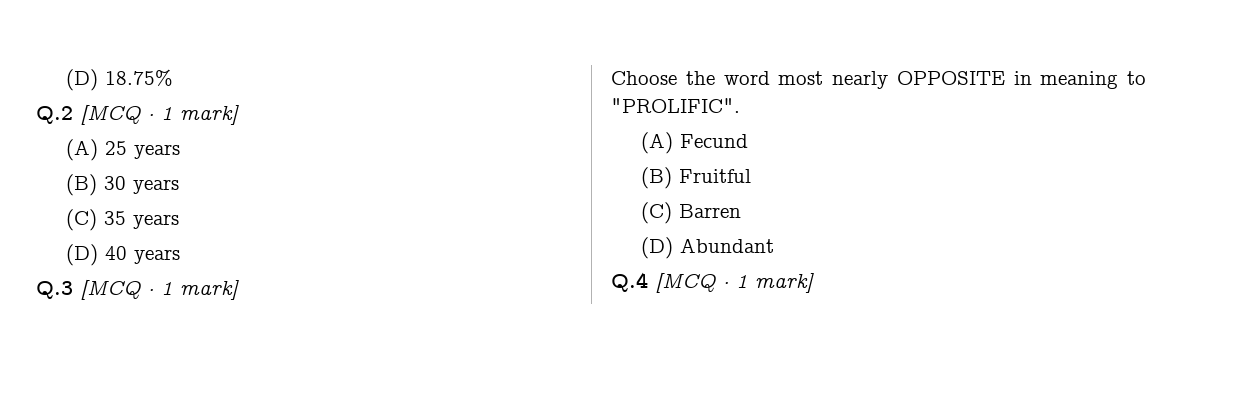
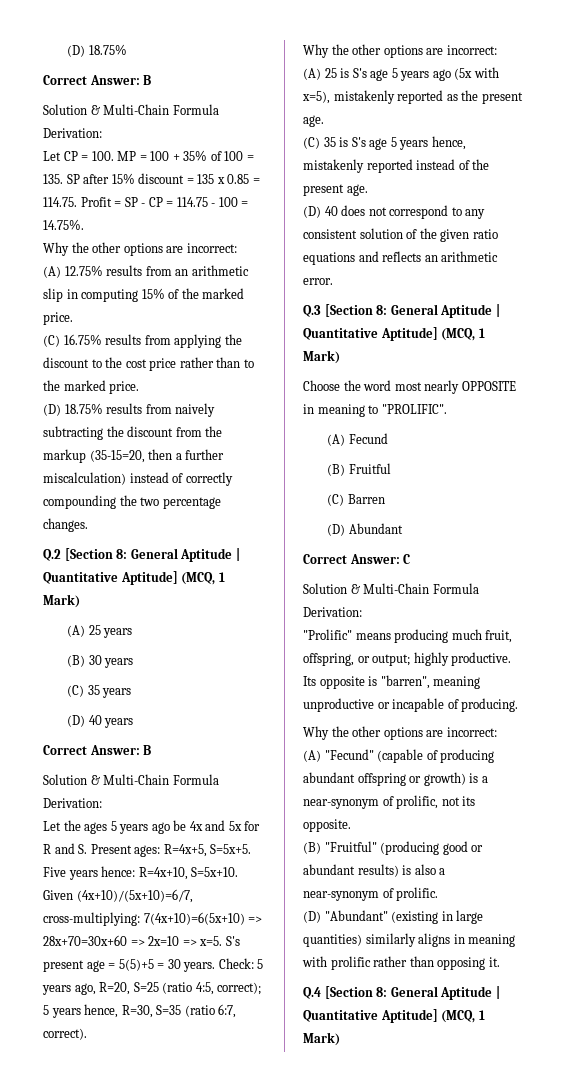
[36,104,239,125] Q.2 [MCQ · 1 mark] -> [43,75,152,85] [43,104,219,115] [43,128,102,138] [43,150,254,161] [43,173,260,184] [43,197,249,207] [43,219,84,230] [43,242,237,256] [43,265,249,278] [43,288,245,302] [43,312,73,325] [43,334,242,348] [43,357,254,371] [43,380,140,394] [43,403,216,417] [43,426,223,440] [43,449,225,463] [43,472,233,486] [43,495,221,509] [43,518,88,532] [43,548,240,562] [43,571,225,585] [43,594,80,608] Correct Answer: B // Solution & Multi-Chain Formula Derivation: // Let CP = 100. MP = 100 + 35% of 100 = 135. SP after 15% discount = 135 x 0.85 = 114.75. Profit = SP - CP = 114.75 - 100 = 14.75%. // Why the other options are incorrect: // (A) 12.75% results from an arithmetic slip in computing 15% of the marked price. // (C) 16.75% results from applying the discount to the cost price rather than to the marked price. // (D) 18.75% results from naively subtracting the discount from the markup (35-15=20, then a further miscalculation) instead of correctly compounding the two percentage changes. // Q.2 [Section 8: General Aptitude | Quantitative Aptitude] (MCQ, 1 Mark)
[36,279,239,300] Q.3 [MCQ · 1 mark] -> [43,745,152,755] [43,774,219,785] [43,798,102,808] [43,820,261,834] [43,843,252,857] [43,866,239,880] [43,889,193,903] [43,912,263,926] [43,935,240,946] [43,958,264,972] [42,982,262,995] [43,1004,237,1018] [43,1028,87,1040] [303,44,497,58] [303,67,499,81] [302,90,523,104] [303,115,324,127] [303,136,466,150] [303,159,490,173] [303,184,368,196] [303,205,486,219] [303,228,498,242] [303,251,499,265] [303,278,333,285] [303,304,500,318] [303,327,485,341] [303,350,340,364] Correct Answer: B // Solution & Multi-Chain Formula Derivation: // Let the ages 5 years ago be 4x and 5x for R and S. Present ages: R=4x+5, S=5x+5. Five years hence: R=4x+10, S=5x+10. Given (4x+10)/(5x+10)=6/7, cross-multiplying: 7(4x+10)=6(5x+10) => 28x+70=30x+60 => 2x=10 => x=5. S's present age = 5(5)+5 = 30 years. Check: 5 years ago, R=20, S=25 (ratio 4:5, correct); 5 years hence, R=30, S=35 (ratio 6:7, correct). // Why the other options are incorrect: // (A) 25 is S's age 5 years ago (5x with x=5), mistakenly reported as the present age. // (C) 35 is S's age 5 years hence, mistakenly reported instead of the present age. // (D) 40 does not correspond to any consistent solution of the given ratio equations and reflects an arithmetic error. // Q.3 [Section 8: General Aptitude | Quantitative Aptitude] (MCQ, 1 Mark)
[611,272,814,293] Q.4 [MCQ · 1 mark] -> [303,554,411,564] [303,583,479,594] [303,607,362,617] [303,629,513,643] [303,652,512,666] [303,675,481,689] [303,698,519,712] [303,726,497,740] [303,749,495,763] [303,772,488,786] [303,795,476,809] [303,819,351,832] [303,841,484,855] [303,864,446,877] [303,887,439,901] [303,910,484,924] [303,933,516,947] [302,956,500,970] [303,986,500,1000] [303,1009,485,1023] [303,1032,340,1046] Correct Answer: C // Solution & Multi-Chain Formula Derivation: // "Prolific" means producing much fruit, offspring, or output; highly productive. Its opposite is "barren", meaning unproductive or incapable of producing. // Why the other options are incorrect: // (A) "Fecund" (capable of producing abundant offspring or growth) is a near-synonym of prolific, not its opposite. // (B) "Fruitful" (producing good or abundant results) is also a near-synonym of prolific. // (D) "Abundant" (existing in large quantities) similarly aligns in meaning with prolific rather than opposing it. // Q.4 [Section 8: General Aptitude | Quantitative Aptitude] (MCQ, 1 Mark)

